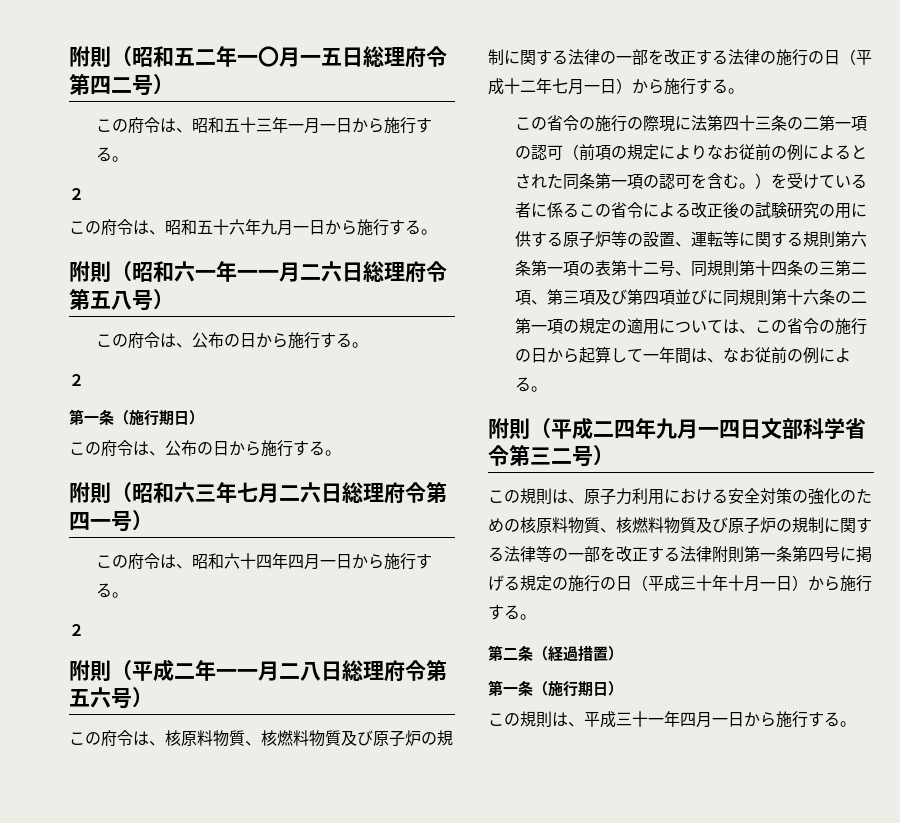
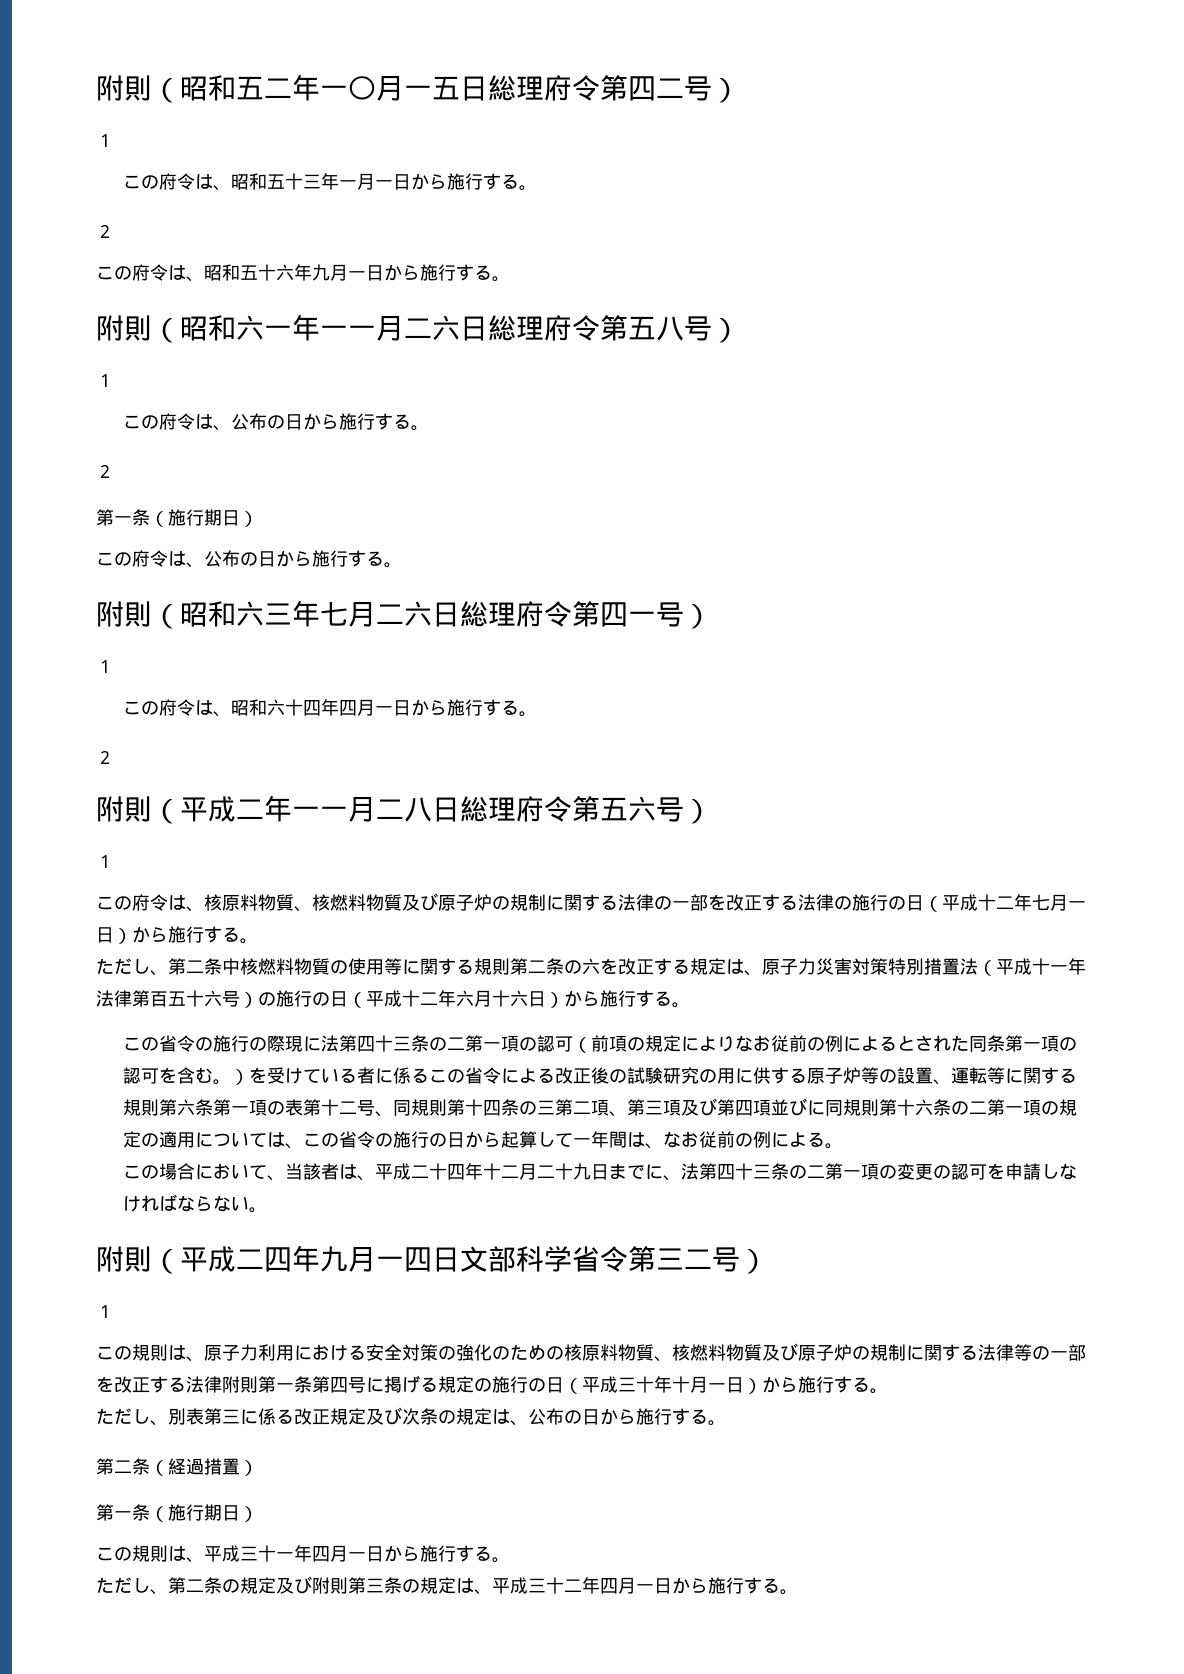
(174, 84) none -> [96,134,114,147] // １
(174, 299) none -> [96,374,114,387] // １
(153, 520) none -> [96,660,114,673] // １
(153, 697) none -> [96,855,114,868] // １
(744, 91) none -> [96,958,1086,976] [96,990,690,1008] // ただし、第二条中核燃料物質の使用等に関する規則第二条の六を改正する規定は、原子力災害対策特別措置法（平成十一年法律第百五十六号）の施行の日（平成十二年六月十六日）から施行する。
(548, 389) none -> [123,1163,1078,1181] [123,1194,268,1213] // この場合において、当該者は、平成二十四年十二月二十九日までに、法第四十三条の二第一項の変更の認可を申請しなければならない。
(614, 455) none -> [96,1305,114,1318] // １
(536, 617) none -> [96,1407,726,1426] // ただし、別表第三に係る改正規定及び次条の規定は、公布の日から施行する。
(856, 724) none -> [96,1576,798,1595] // ただし、第二条の規定及び附則第三条の規定は、平成三十二年四月一日から施行する。

